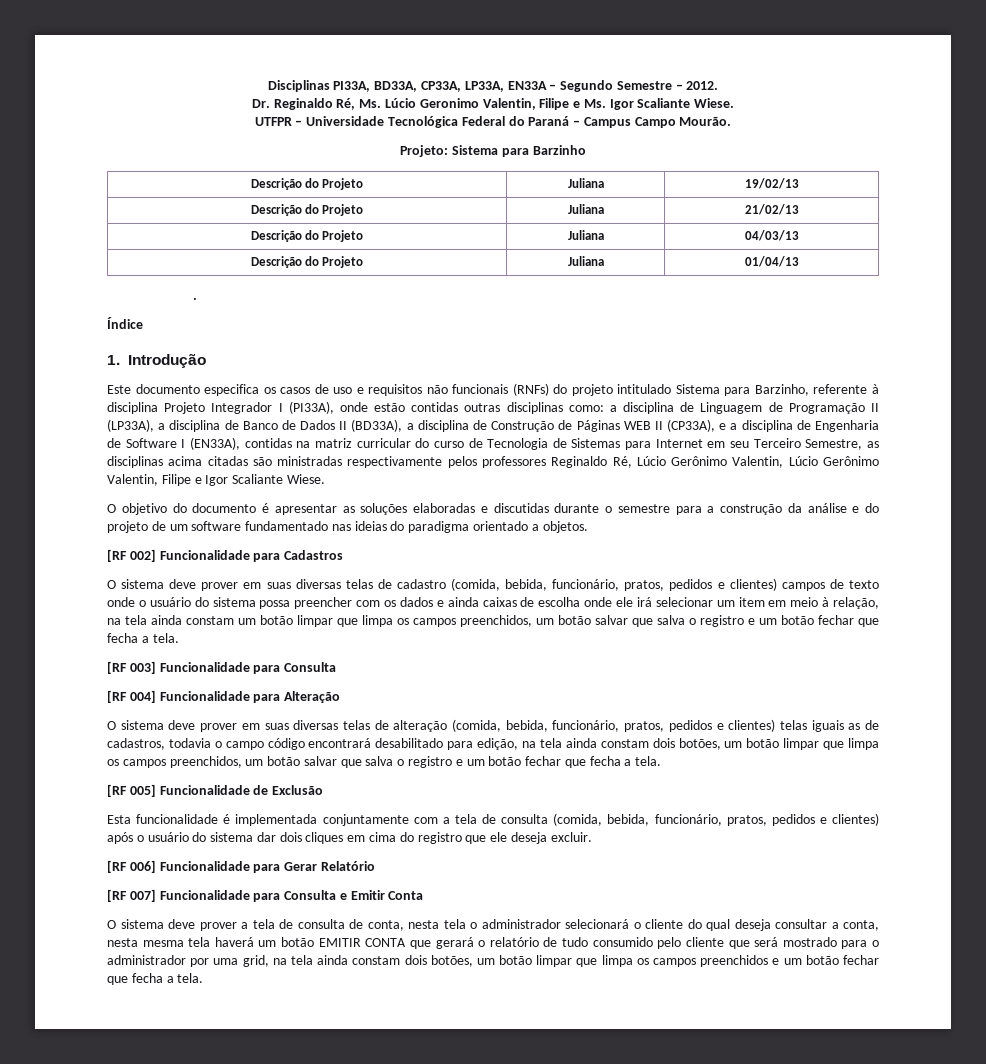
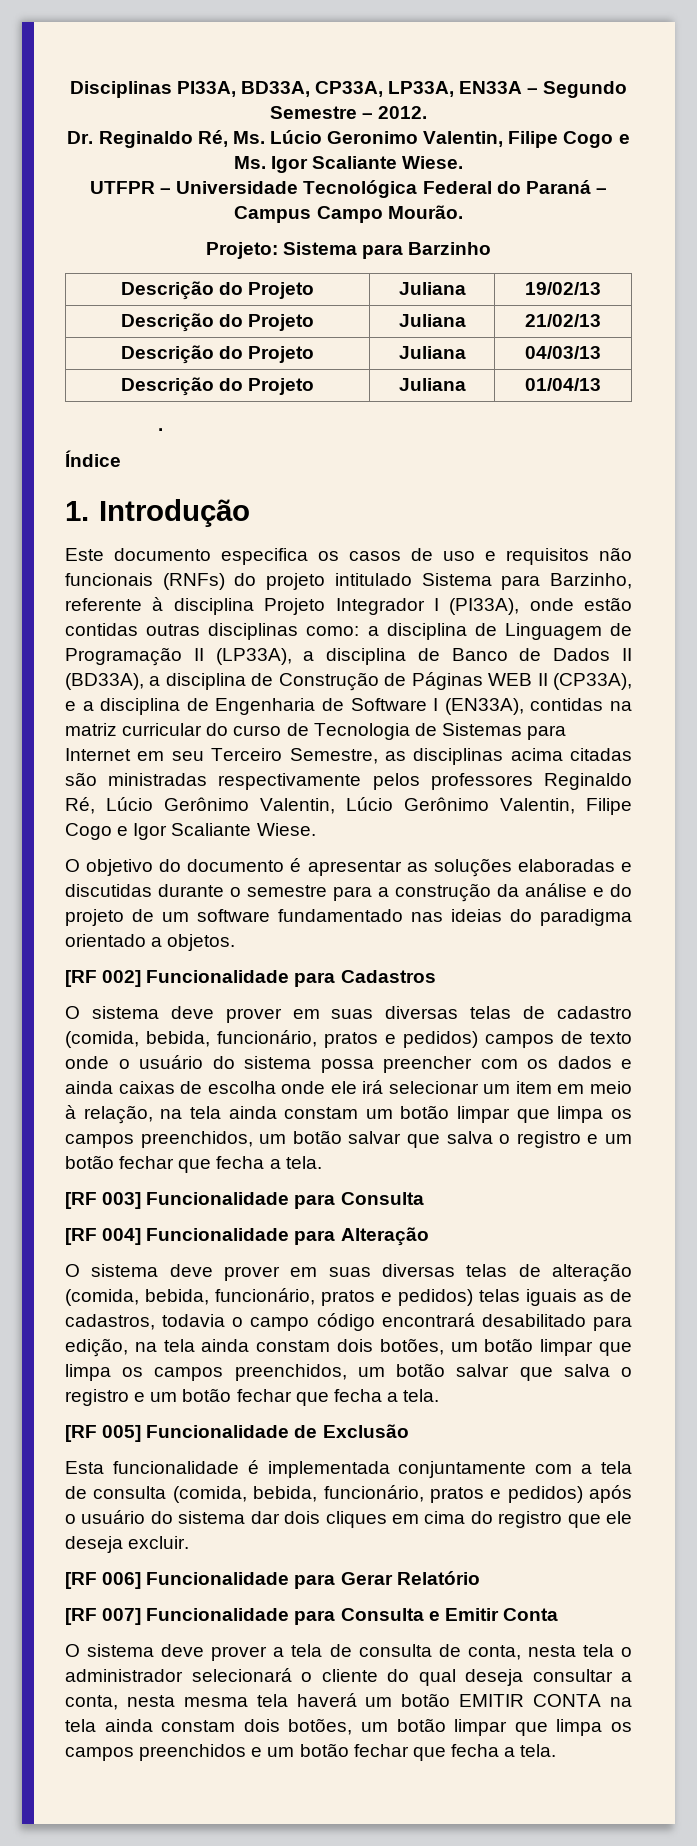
(570, 104) none -> [563,131,614,148] Cogo
(191, 480) none -> [65,823,112,840] Cogo
[624,578,777,591] pratos, pedidos e clientes) -> [324,1031,478,1048] pratos e pedidos)
[624,719,776,732] pratos, pedidos e clientes) -> [321,1289,473,1306] pratos e pedidos)
[726,813,879,826] pratos, pedidos e clientes) -> [429,1486,583,1503] pratos e pedidos)
[409,937,879,949] [107,955,269,967] que gerará o relatório de tudo consumido pelo cliente que será mostrado para o administrador por uma grid, -> (602, 1700) none

